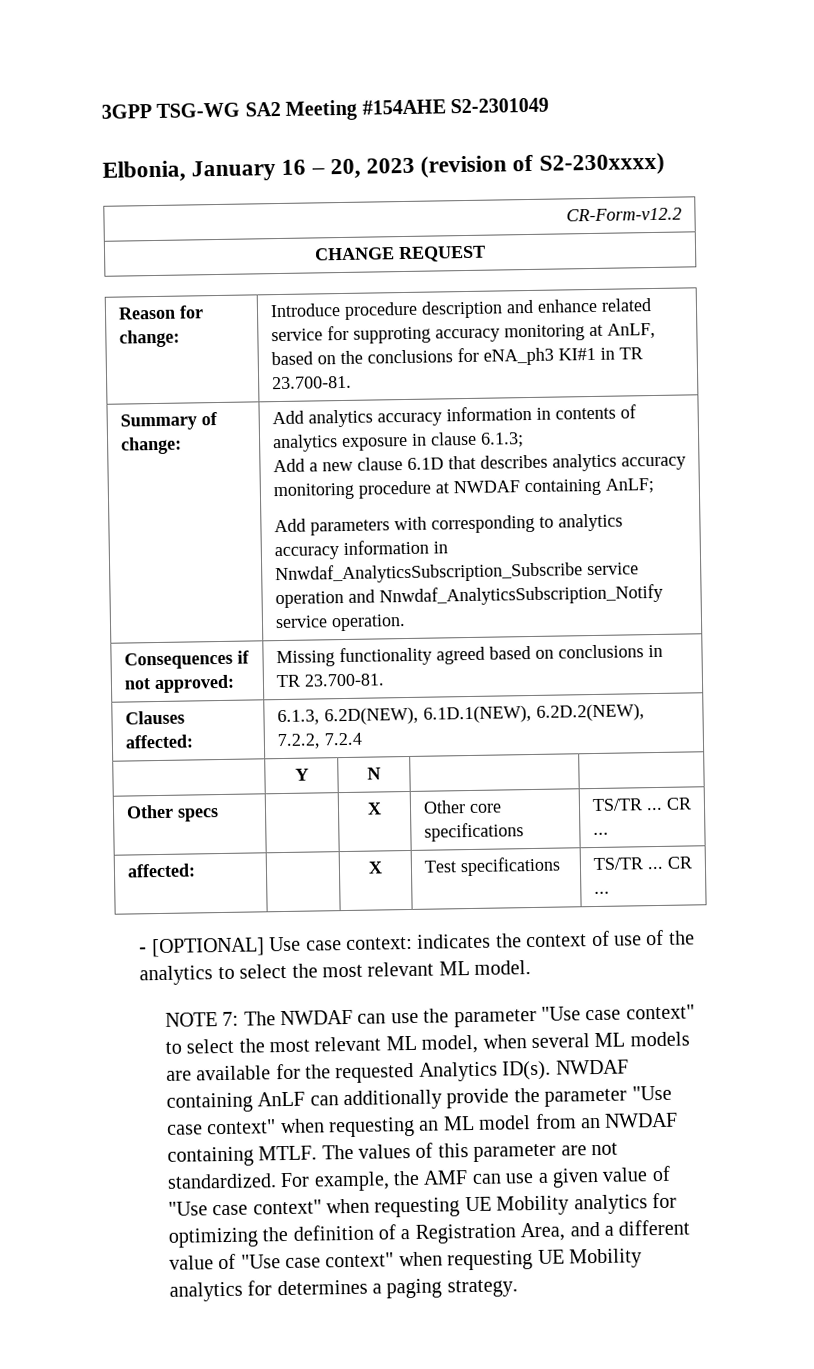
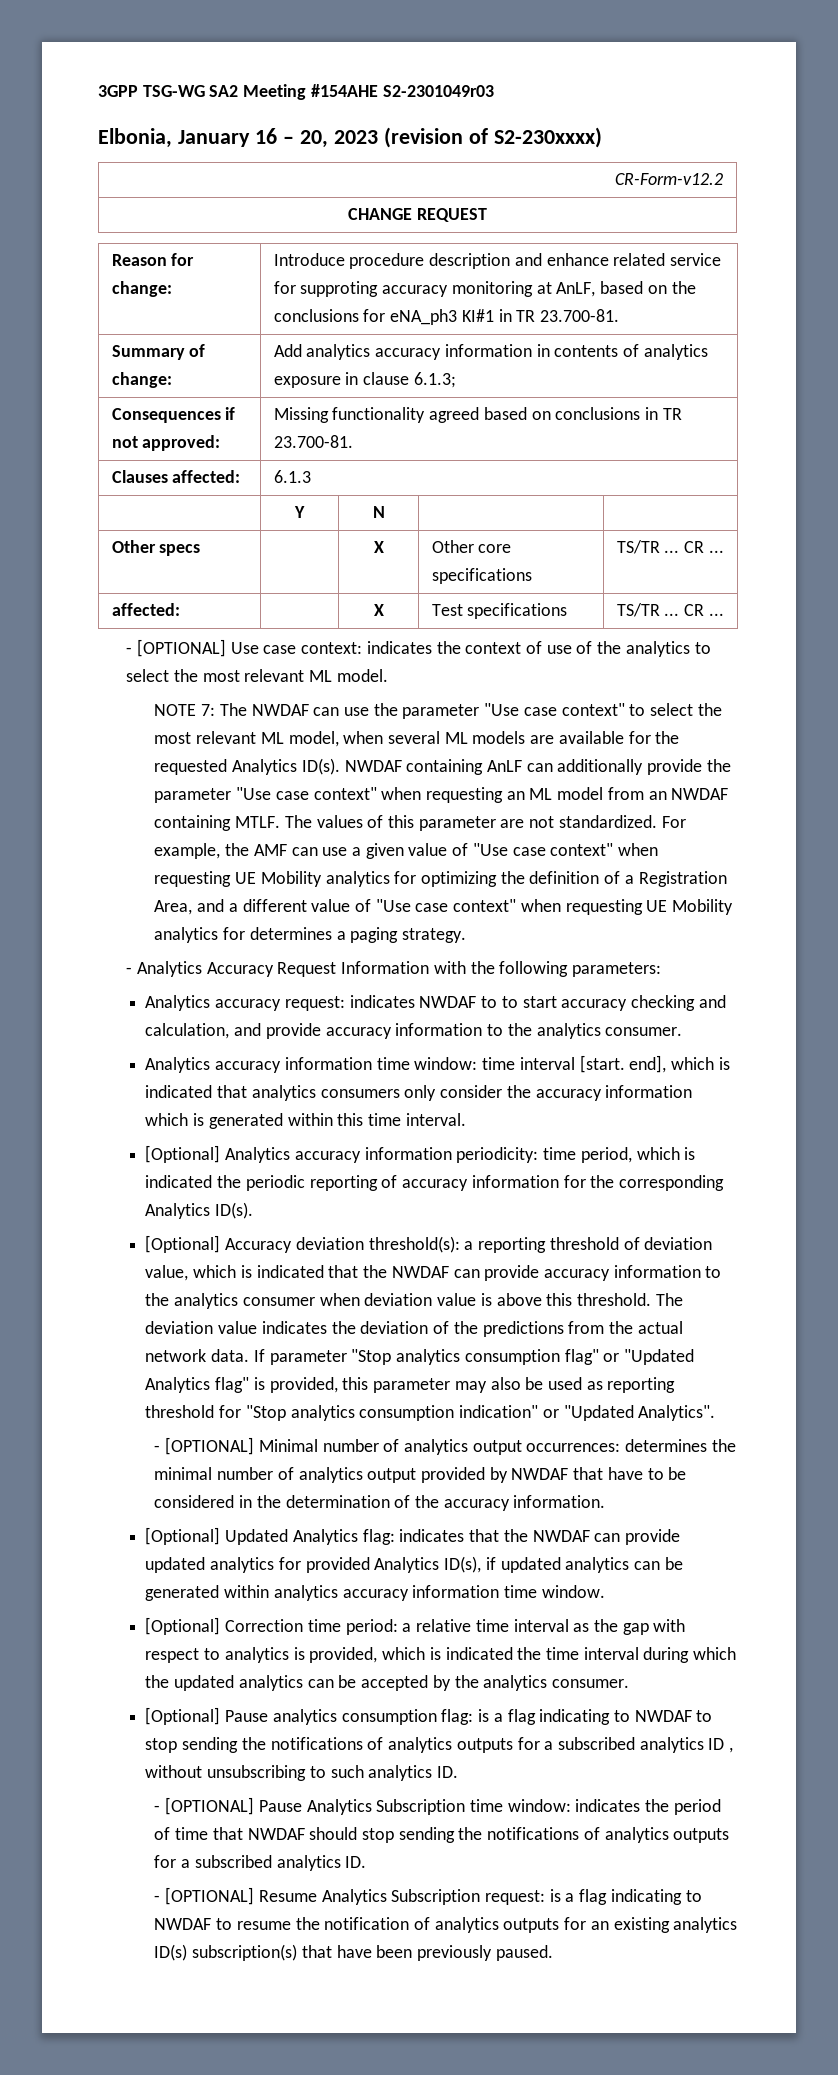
[450,97,549,114] S2-2301049 -> [382,85,494,97] S2-2301049r03
[272,453,686,473] [272,478,654,501] [273,513,623,536] [273,539,448,561] [274,561,639,585] [274,583,663,609] [274,614,406,632] // Add a new clause 6.1D that describes analytics accuracy monitoring procedure at NWDAF containing AnLF; // Add parameters with corresponding to analytics accuracy information in Nnwdaf_AnalyticsSubscription_Subscribe service operation and Nnwdaf_AnalyticsSubscription_Notify service operation. -> (456, 380) none
[276,703,645,726] [276,732,362,750] 6.1.3, 6.2D(NEW), 6.1D.1(NEW), 6.2D.2(NEW), 7.2.2, 7.2.4 -> [273,470,311,483] 6.1.3
(518, 1288) none -> [126,961,661,977] [145,995,726,1011] [145,1023,683,1039] [145,1055,730,1073] [145,1085,693,1101] [145,1113,466,1129] [145,1145,696,1163] [145,1175,724,1191] [145,1202,254,1219] [145,1235,713,1253] [145,1265,722,1281] [145,1293,683,1309] [145,1321,683,1337] [145,1349,694,1365] [145,1377,676,1393] [145,1405,716,1421] [154,1437,736,1455] [154,1467,687,1483] [154,1495,606,1511] [145,1527,680,1545] [145,1556,683,1573] [145,1585,605,1601] [145,1617,686,1635] [145,1647,737,1663] [145,1675,629,1691] [145,1707,713,1725] [145,1737,734,1753] [145,1765,459,1781] [154,1797,721,1815] [154,1827,730,1843] [154,1855,367,1871] [154,1887,702,1905] [154,1917,738,1933] [154,1944,553,1961] // - Analytics Accuracy Request Information with the following parameters: // Analytics accuracy request: indicates NWDAF to to start accuracy checking and calculation, and provide accuracy information to the analytics consumer. // Analytics accuracy information time window: time interval [start. end], which is indicated that analytics consumers only consider the accuracy information which is generated within this time interval. // [Optional] Analytics accuracy information periodicity: time period, which is indicated the periodic reporting of accuracy information for the corresponding Analytics ID(s). // [Optional] Accuracy deviation threshold(s): a reporting threshold of deviation value, which is indicated that the NWDAF can provide accuracy information to the analytics consumer when deviation value is above this threshold. The deviation value indicates the deviation of the predictions from the actual network data. If parameter "Stop analytics consumption flag" or "Updated Analytics flag" is provided, this parameter may also be used as reporting threshold for "Stop analytics consumption indication" or "Updated Analytics". // - [OPTIONAL] Minimal number of analytics output occurrences: determines the minimal number of analytics output provided by NWDAF that have to be considered in the determination of the accuracy information. // [Optional] Updated Analytics flag: indicates that the NWDAF can provide updated analytics for provided Analytics ID(s), if updated analytics can be generated within analytics accuracy information time window. // [Optional] Correction time period: a relative time interval as the gap with respect to analytics is provided, which is indicated the time interval during which the updated analytics can be accepted by the analytics consumer. // [Optional] Pause analytics consumption flag: is a flag indicating to NWDAF to stop sending the notifications of analytics outputs for a subscribed analytics ID , without unsubscribing to such analytics ID. // - [OPTIONAL] Pause Analytics Subscription time window: indicates the period of time that NWDAF should stop sending the notifications of analytics outputs for a subscribed analytics ID. // - [OPTIONAL] Resume Analytics Subscription request: is a flag indicating to NWDAF to resume the notification of analytics outputs for an existing analytics ID(s) subscription(s) that have been previously paused.

